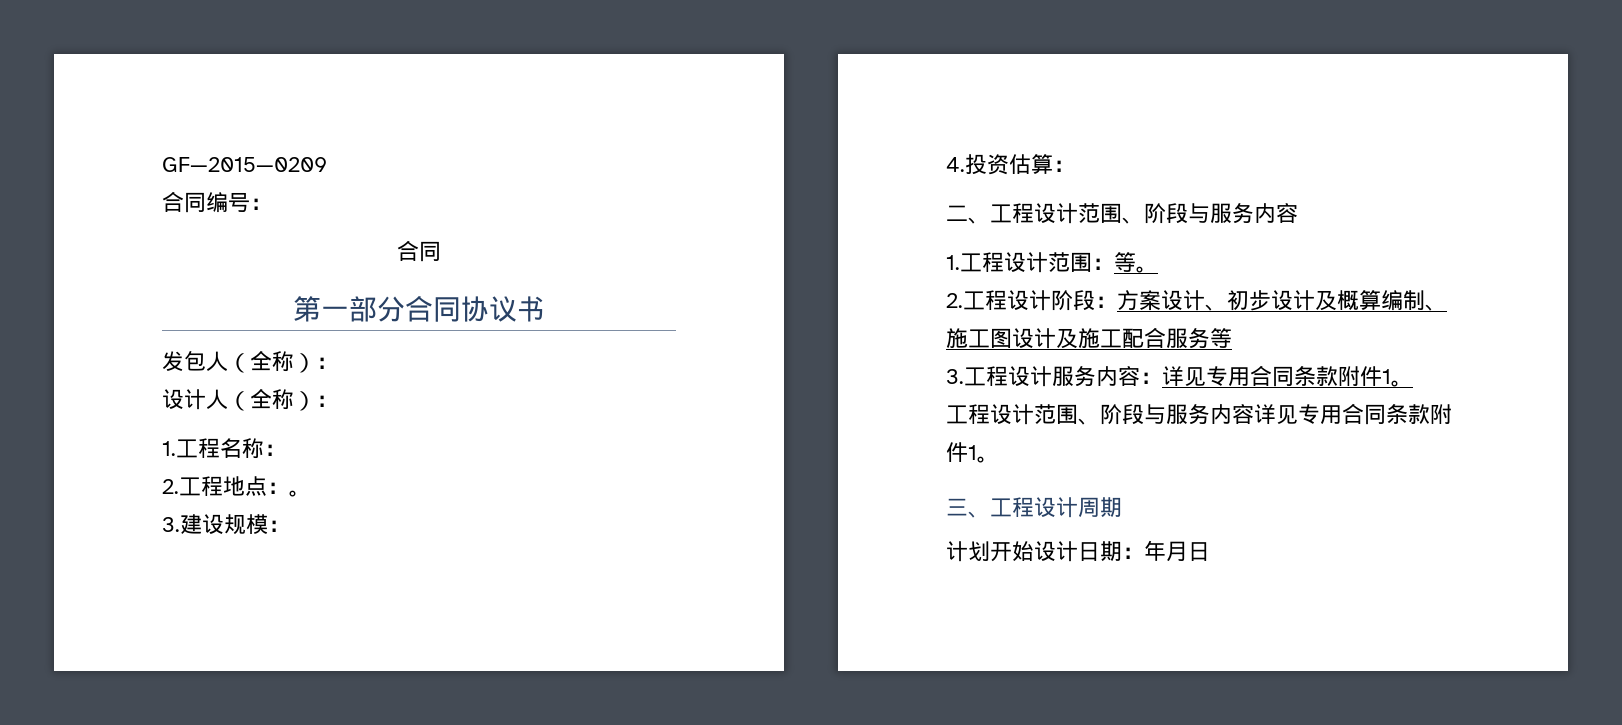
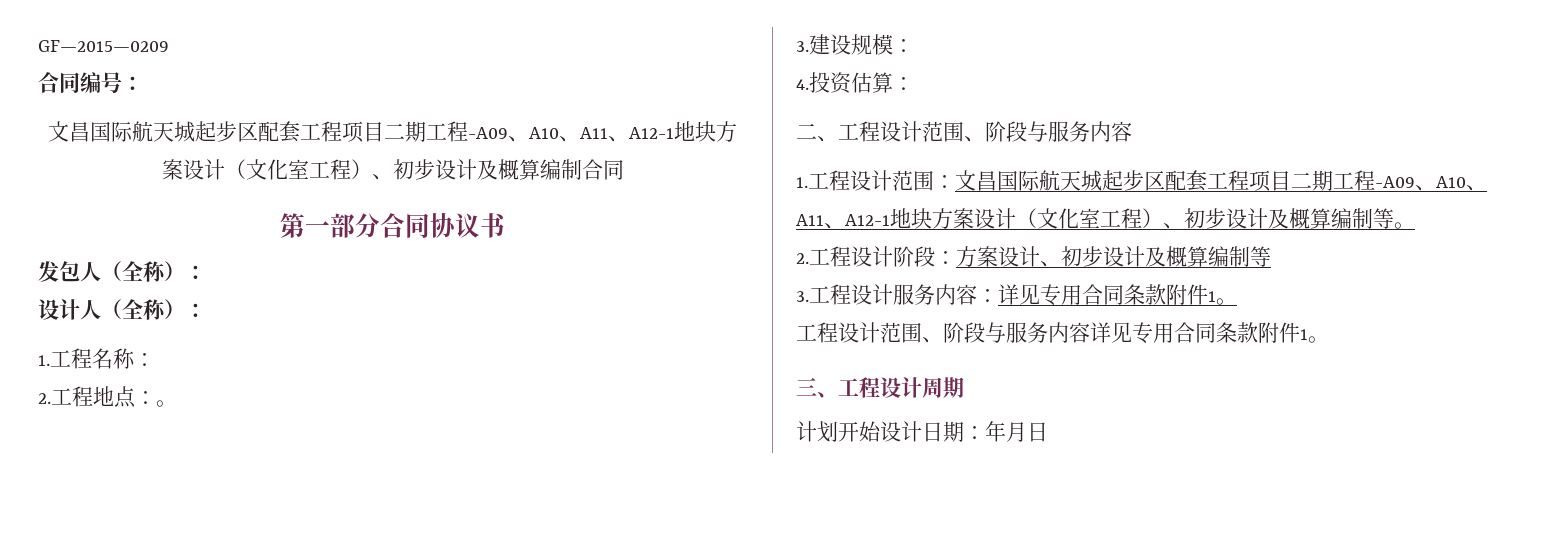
(272, 204) none -> [48,121,737,143] [161,159,582,180] 文昌国际航天城起步区配套工程项目二期工程-A09、A10、A11、A12-1地块方案设计（文化室工程）、初步设计及概算编制
(1114, 264) none -> [955,170,1487,192] [796,208,1373,229] 文昌国际航天城起步区配套工程项目二期工程-A09、A10、A11、A12-1地块方案设计（文化室工程）、初步设计及概算编制
[1425,304,1447,311] [946,327,1210,349] 、施工图设计及施工配合服务 -> (1250, 256) none

